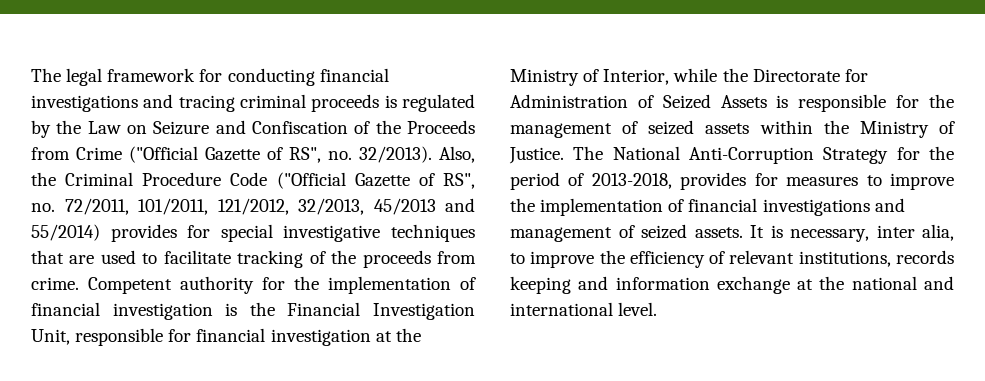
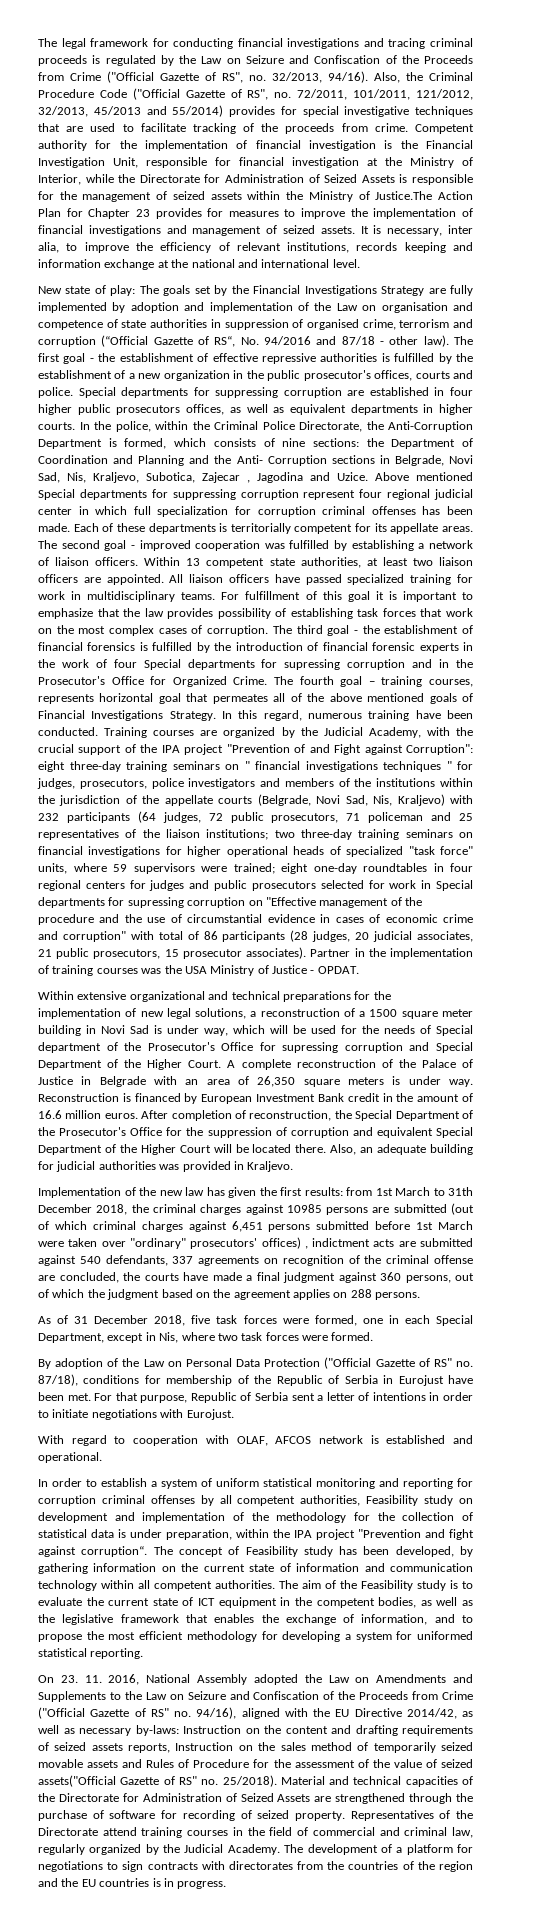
[359,146,432,163] 32/2013). -> [272,71,368,83] 32/2013, 94/16).
[509,146,954,164] [510,172,672,190] Justice. The National Anti-Corruption Strategy for the period of 2013-2018, -> [375,191,474,200] [38,208,150,219] Justice.The Action Plan for Chapter 23
(658, 309) none -> [38,285,473,296] [38,302,473,313] [38,319,473,330] [38,335,473,347] [38,353,474,364] [38,370,473,381] [38,387,473,398] [38,404,473,415] [38,421,473,432] [38,438,473,449] [38,455,474,466] [38,472,473,483] [38,489,473,500] [38,506,474,517] [38,523,473,534] [38,540,473,551] [38,557,473,568] [38,574,474,585] [38,591,473,602] [38,608,473,619] [38,625,473,636] [38,642,473,653] [38,659,474,670] [38,676,474,687] [38,693,473,704] [38,710,473,721] [38,727,474,738] [38,744,473,755] [38,761,473,772] [37,778,473,789] [38,794,473,806] [38,811,473,823] [38,829,473,840] [38,846,474,857] [38,863,473,874] [38,880,473,891] [38,897,422,908] [38,914,473,925] [38,930,474,942] [38,947,474,959] [38,965,359,976] [38,991,391,1002] [38,1008,473,1019] [38,1025,473,1036] [38,1042,473,1053] [38,1059,473,1070] [38,1076,473,1087] [38,1093,473,1104] [38,1110,473,1121] [38,1127,473,1138] [38,1144,474,1155] [38,1161,294,1172] [38,1187,473,1198] [38,1203,475,1215] [38,1221,473,1232] [38,1237,474,1249] [38,1255,474,1266] [38,1272,474,1283] [38,1289,421,1300] [38,1315,474,1326] [38,1332,374,1343] [38,1357,473,1369] [38,1374,473,1386] [38,1392,473,1403] [38,1409,234,1420] [38,1435,473,1446] [38,1452,102,1463] [38,1478,473,1489] [38,1495,474,1506] [38,1512,474,1523] [38,1529,474,1540] [38,1546,474,1557] [38,1563,474,1574] [38,1580,473,1591] [38,1597,474,1608] [38,1614,474,1625] [38,1631,473,1642] [38,1648,144,1659] [38,1674,473,1685] [38,1691,474,1702] [38,1707,473,1719] [38,1725,473,1736] [38,1742,474,1753] [38,1759,474,1768] [38,1775,474,1787] [38,1793,473,1804] [38,1810,473,1821] [38,1827,474,1838] [38,1844,474,1855] [38,1861,474,1872] [38,1878,227,1889] // New state of play: The goals set by the Financial Investigations Strategy are fully implemented by adoption and implementation of the Law on organisation and competence of state authorities in suppression of organised crime, terrorism and corruption (“Official Gazette of RS“, No. 94/2016 and 87/18 - other law). The first goal - the establishment of effective repressive authorities is fulfilled by the establishment of a new organization in the public prosecutor's offices, courts and police. Special departments for suppressing corruption are established in four higher public prosecutors offices, as well as equivalent departments in higher courts. In the police, within the Criminal Police Directorate, the Anti-Corruption Department is formed, which consists of nine sections: the Department of Coordination and Planning and the Anti- Corruption sections in Belgrade, Novi Sad, Nis, Kraljevo, Subotica, Zajecar , Jagodina and Uzice. Above mentioned Special departments for suppressing corruption represent four regional judicial center in which full specialization for corruption criminal offenses has been made. Each of these departments is territorially competent for its appellate areas. The second goal - improved cooperation was fulfilled by establishing a network of liaison officers. Within 13 competent state authorities, at least two liaison officers are appointed. All liaison officers have passed specialized training for work in multidisciplinary teams. For fulfillment of this goal it is important to emphasize that the law provides possibility of establishing task forces that work on the most complex cases of corruption. The third goal - the establishment of financial forensics is fulfilled by the introduction of financial forensic experts in the work of four Special departments for supressing corruption and in the Prosecutor's Office for Organized Crime. The fourth goal – training courses, represents horizontal goal that permeates all of the above mentioned goals of Financial Investigations Strategy. In this regard, numerous training have been conducted. Training courses are organized by the Judicial Academy, with the crucial support of the IPA project "Prevention of and Fight against Corruption": eight three-day training seminars on " financial investigations techniques " for judges, prosecutors, police investigators and members of the institutions within the jurisdiction of the appellate courts (Belgrade, Novi Sad, Nis, Kraljevo) with 232 participants (64 judges, 72 public prosecutors, 71 policeman and 25 representatives of the liaison institutions; two three-day training seminars on financial investigations for higher operational heads of specialized "task force" units, where 59 supervisors were trained; eight one-day roundtables in four regional centers for judges and public prosecutors selected for work in Special departments for supressing corruption on "Effective management of the procedure and the use of circumstantial evidence in cases of economic crime and corruption" with total of 86 participants (28 judges, 20 judicial associates, 21 public prosecutors, 15 prosecutor associates). Partner in the implementation of training courses was the USA Ministry of Justice - OPDAT. // Within extensive organizational and technical preparations for the implementation of new legal solutions, a reconstruction of a 1500 square meter building in Novi Sad is under way, which will be used for the needs of Special department of the Prosecutor's Office for supressing corruption and Special Department of the Higher Court. A complete reconstruction of the Palace of Justice in Belgrade with an area of 26,350 square meters is under way. Reconstruction is financed by European Investment Bank credit in the amount of 16.6 million euros. After completion of reconstruction, the Special Department of the Prosecutor's Office for the suppression of corruption and equivalent Special Department of the Higher Court will be located there. Also, an adequate building for judicial authorities was provided in Kraljevo. // Implementation of the new law has given the first results: from 1st March to 31th December 2018, the criminal charges against 10985 persons are submitted (out of which criminal charges against 6,451 persons submitted before 1st March were taken over "ordinary" prosecutors' offices) , indictment acts are submitted against 540 defendants, 337 agreements on recognition of the criminal offense are concluded, the courts have made a final judgment against 360 persons, out of which the judgment based on the agreement applies on 288 persons. // As of 31 December 2018, five task forces were formed, one in each Special Department, except in Nis, where two task forces were formed. // By adoption of the Law on Personal Data Protection ("Official Gazette of RS" no. 87/18), conditions for membership of the Republic of Serbia in Eurojust have been met. For that purpose, Republic of Serbia sent a letter of intentions in order to initiate negotiations with Eurojust. // With regard to cooperation with OLAF, AFCOS network is established and operational. // In order to establish a system of uniform statistical monitoring and reporting for corruption criminal offenses by all competent authorities, Feasibility study on development and implementation of the methodology for the collection of statistical data is under preparation, within the IPA project "Prevention and fight against corruption“. The concept of Feasibility study has been developed, by gathering information on the current state of information and communication technology within all competent authorities. The aim of the Feasibility study is to evaluate the current state of ICT equipment in the competent bodies, as well as the legislative framework that enables the exchange of information, and to propose the most efficient methodology for developing a system for uniformed statistical reporting. // On 23. 11. 2016, National Assembly adopted the Law on Amendments and Supplements to the Law on Seizure and Confiscation of the Proceeds from Crime ("Official Gazette of RS" no. 94/16), aligned with the EU Directive 2014/42, as well as necessary by-laws: Instruction on the content and drafting requirements of seized assets reports, Instruction on the sales method of temporarily seized movable assets and Rules of Procedure for the assessment of the value of seized assets("Official Gazette of RS" no. 25/2018). Material and technical capacities of the Directorate for Administration of Seized Assets are strengthened through the purchase of software for recording of seized property. Representatives of the Directorate attend training courses in the field of commercial and criminal law, regularly organized by the Judicial Academy. The development of a platform for negotiations to sign contracts with directorates from the countries of the region and the EU countries is in progress.

